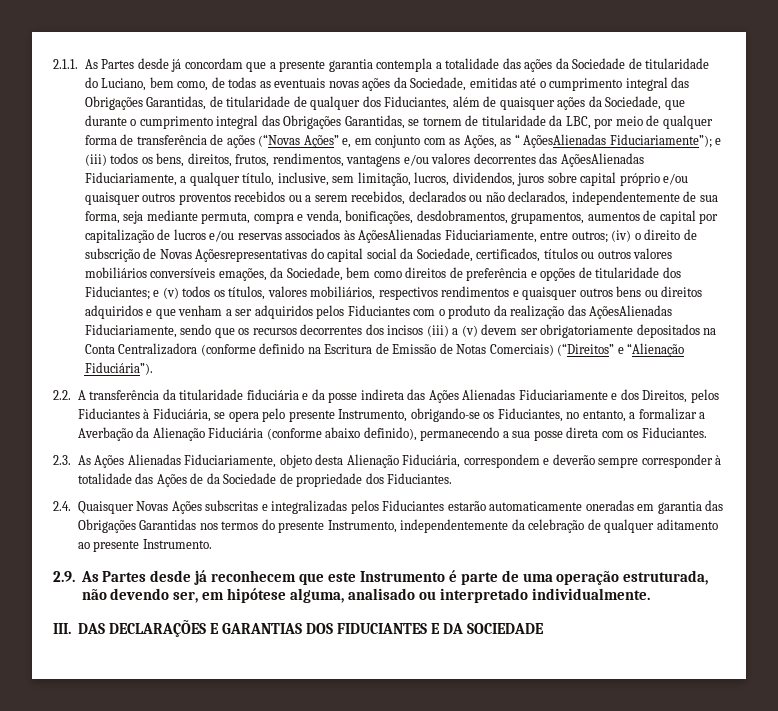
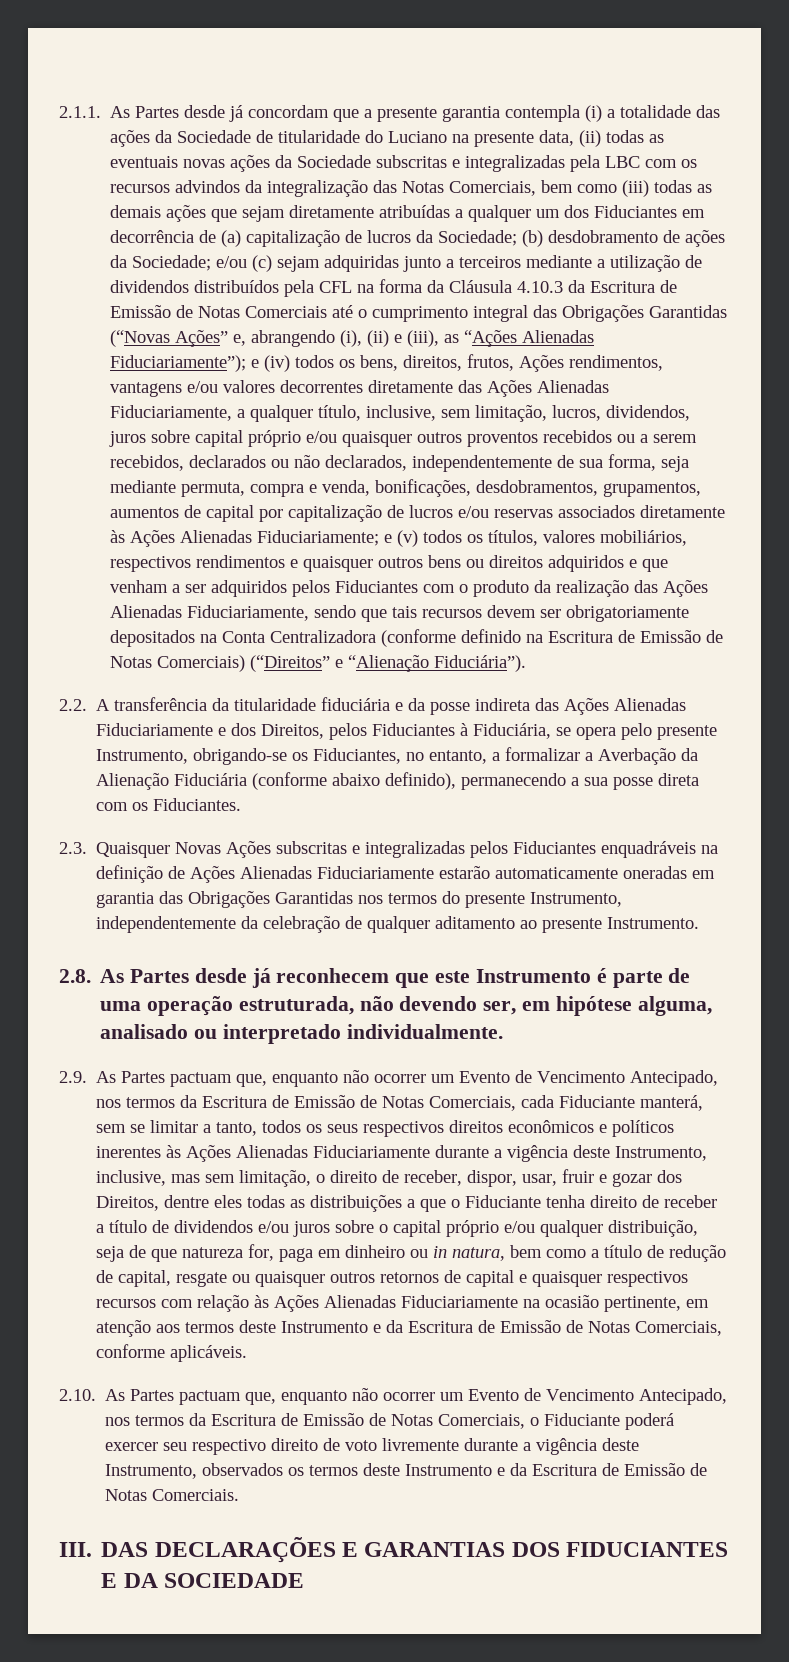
(433, 65) none -> [585,105,603,122] (i)
[101,77,225,91] Luciano, bem como, de -> [388,130,602,147] Luciano na presente data, (ii)
[410,77,517,91] Sociedade, emitidas -> [297,155,698,172] [110,180,713,197] [110,205,706,222] [110,230,726,247] [110,255,703,272] [110,279,678,297] [110,305,328,318] Sociedade subscritas e integralizadas pela LBC com os recursos advindos da integralização das Notas Comerciais, bem como (iii) todas as demais ações que sejam diretamente atribuídas a qualquer um dos Fiduciantes em decorrência de (a) capitalização de lucros da Sociedade; (b) desdobramento de ações da Sociedade; e/ou (c) sejam adquiridas junto a terceiros mediante a utilização de dividendos distribuídos pela CFL na forma da Cláusula 4.10.3 da Escritura de Emissão de Notas Comerciais
[146,96,685,110] [84,115,713,129] [84,134,607,148] Garantidas, de titularidade de qualquer dos Fiduciantes, além de quaisquer ações da Sociedade, que durante o cumprimento integral das Obrigações Garantidas, se tornem de titularidade da LBC, por meio de qualquer forma de transferência de ações (“Novas Ações” e, em conjunto com as Ações, as “ AçõesAlienadas -> [649,305,728,318] [110,330,595,347] Garantidas (“Novas Ações” e, abrangendo (i), (ii) e (iii), as “Ações Alienadas
[84,154,107,166] (iii) -> [264,355,291,372] (iv)
(270, 160) none -> [519,355,565,372] Ações
[539,153,644,167] das AçõesAlienadas -> [368,380,610,397] diretamente das Ações Alienadas
[343,229,697,243] [84,248,673,262] [84,267,681,281] [84,286,150,300] às AçõesAlienadas Fiduciariamente, entre outros; (iv) o direito de subscrição de Novas Açõesrepresentativas do capital social da Sociedade, certificados, títulos ou outros valores mobiliários conversíveis emações, da Sociedade, bem como direitos de preferência e opções de titularidade dos Fiduciantes; -> [640,505,726,518] [110,530,380,547] diretamente às Ações Alienadas Fiduciariamente;
[589,305,673,319] AçõesAlienadas -> [663,580,709,597] [110,605,183,618] Ações Alienadas
[238,324,478,337] os recursos decorrentes dos incisos (iii) a (v) -> [392,606,483,618] tais recursos
[77,454,722,468] [77,473,453,487] [53,501,71,511] As Ações Alienadas Fiduciariamente, objeto desta Alienação Fiduciária, correspondem e deverão sempre corresponder à totalidade das Ações de da Sociedade de propriedade dos Fiduciantes. // 2.4. -> (87, 848) none
(445, 505) none -> [601,841,719,858] [96,865,435,883] enquadráveis na definição de Ações Alienadas Fiduciariamente
[53,571,75,582] 2.9. -> [59,969,91,983] 2.8.
(650, 594) none -> [59,1070,719,1087] [96,1095,704,1111] [96,1120,675,1137] [96,1145,708,1162] [96,1169,683,1187] [96,1195,718,1212] [96,1220,699,1237] [96,1244,727,1262] [96,1270,689,1287] [96,1295,710,1312] [96,1320,723,1337] [96,1344,248,1362] [59,1388,728,1405] [105,1413,675,1430] [105,1438,640,1455] [105,1463,708,1479] [105,1489,240,1501] // 2.9. As Partes pactuam que, enquanto não ocorrer um Evento de Vencimento Antecipado, nos termos da Escritura de Emissão de Notas Comerciais, cada Fiduciante manterá, sem se limitar a tanto, todos os seus respectivos direitos econômicos e políticos inerentes às Ações Alienadas Fiduciariamente durante a vigência deste Instrumento, inclusive, mas sem limitação, o direito de receber, dispor, usar, fruir e gozar dos Direitos, dentre eles todas as distribuições a que o Fiduciante tenha direito de receber a título de dividendos e/ou juros sobre o capital próprio e/ou qualquer distribuição, seja de que natureza for, paga em dinheiro ou in natura, bem como a título de redução de capital, resgate ou quaisquer outros retornos de capital e quaisquer respectivos recursos com relação às Ações Alienadas Fiduciariamente na ocasião pertinente, em atenção aos termos deste Instrumento e da Escritura de Emissão de Notas Comerciais, conforme aplicáveis. // 2.10. As Partes pactuam que, enquanto não ocorrer um Evento de Vencimento Antecipado, nos termos da Escritura de Emissão de Notas Comerciais, o Fiduciante poderá exercer seu respectivo direito de voto livremente durante a vigência deste Instrumento, observados os termos deste Instrumento e da Escritura de Emissão de Notas Comerciais.

